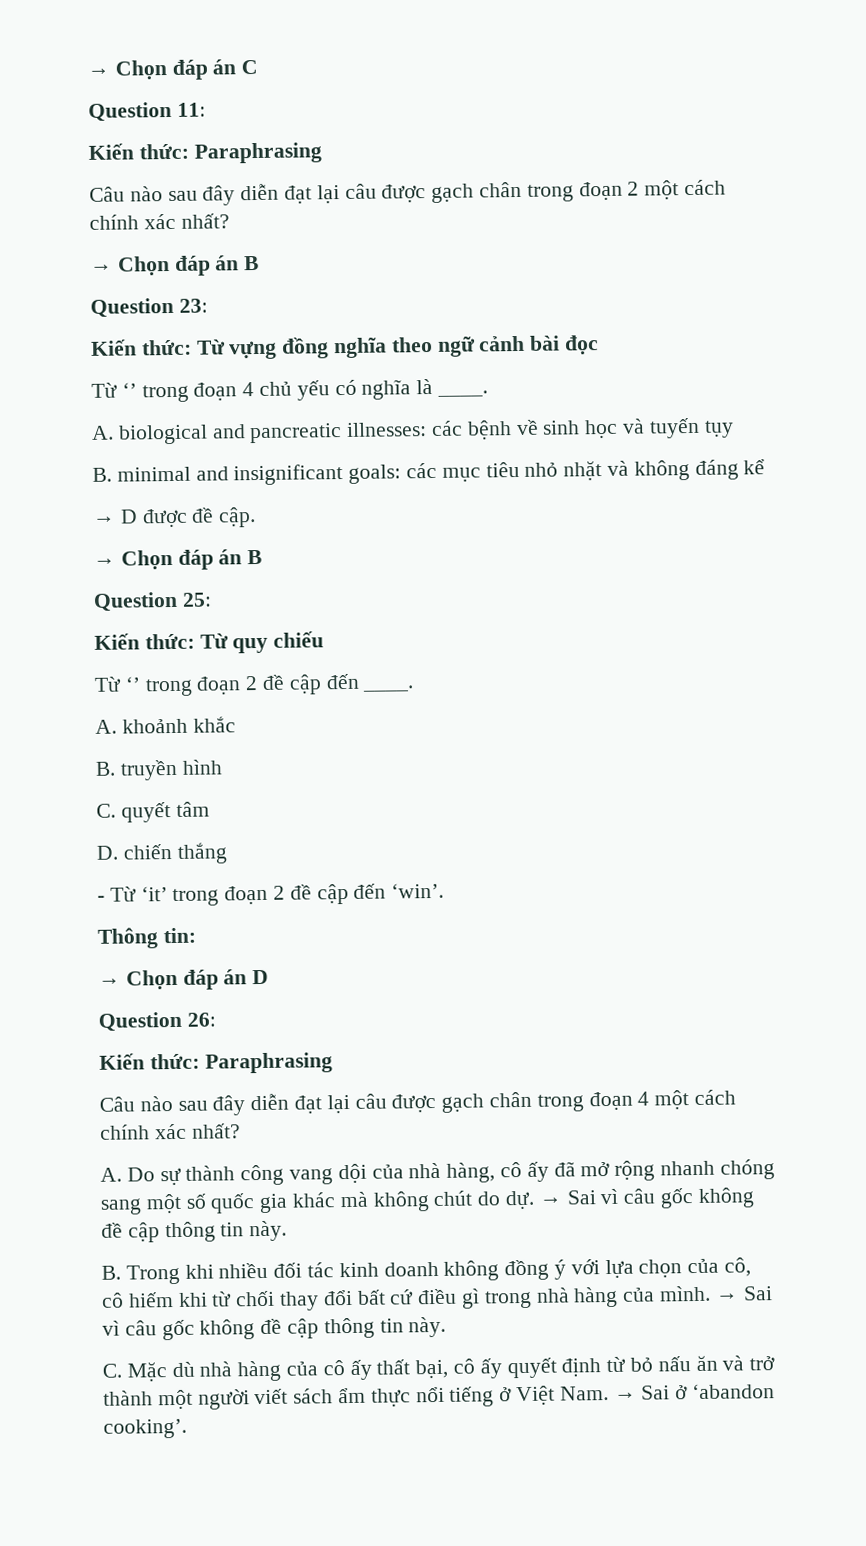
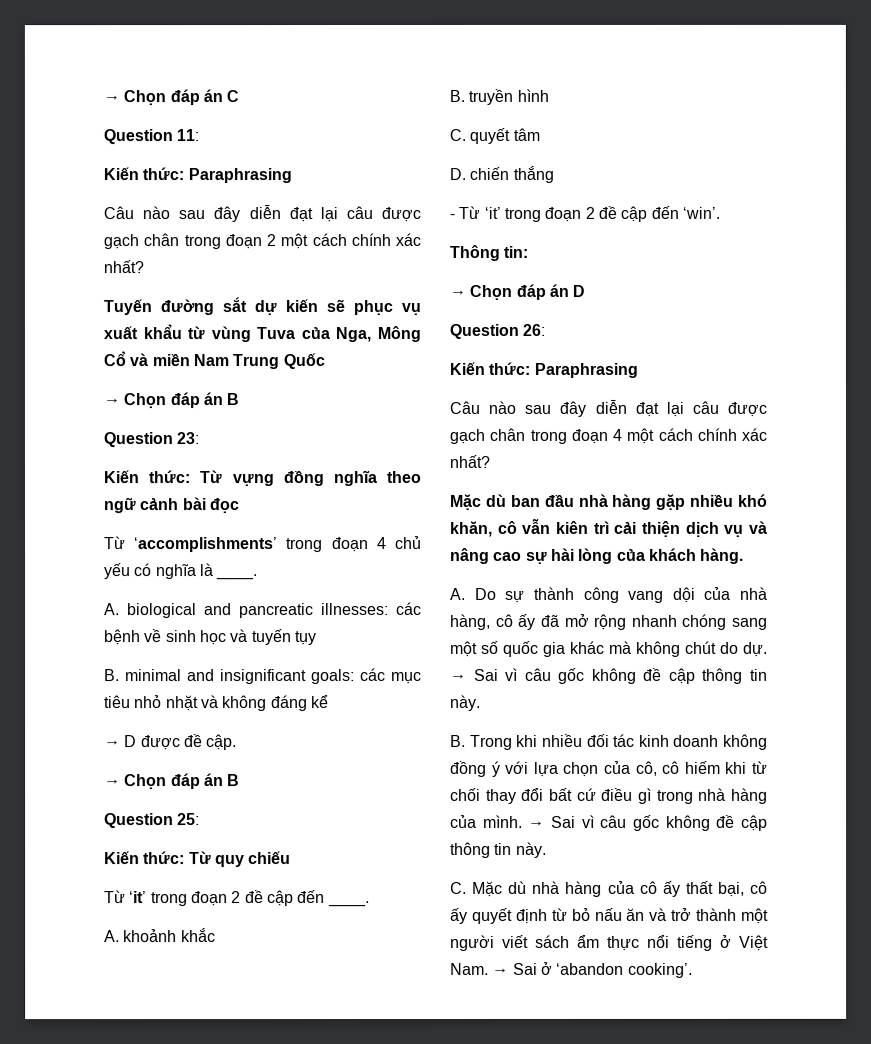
(230, 221) none -> [103,297,421,316] [103,324,421,343] [103,351,325,370] // Tuyến đường sắt dự kiến sẽ phục vụ xuất khẩu từ vùng Tuva của Nga, Mông Cổ và miền Nam Trung Quốc
[121,382,137,398] ‘’ -> [134,537,279,553] ‘accomplishments’
[124,676,141,692] ‘’ -> [129,891,148,904] ‘it’
(241, 1131) none -> [449,493,767,510] [449,518,768,537] [450,547,745,564] // Mặc dù ban đầu nhà hàng gặp nhiều khó khăn, cô vẫn kiên trì cải thiện dịch vụ và nâng cao sự hài lòng của khách hàng.

